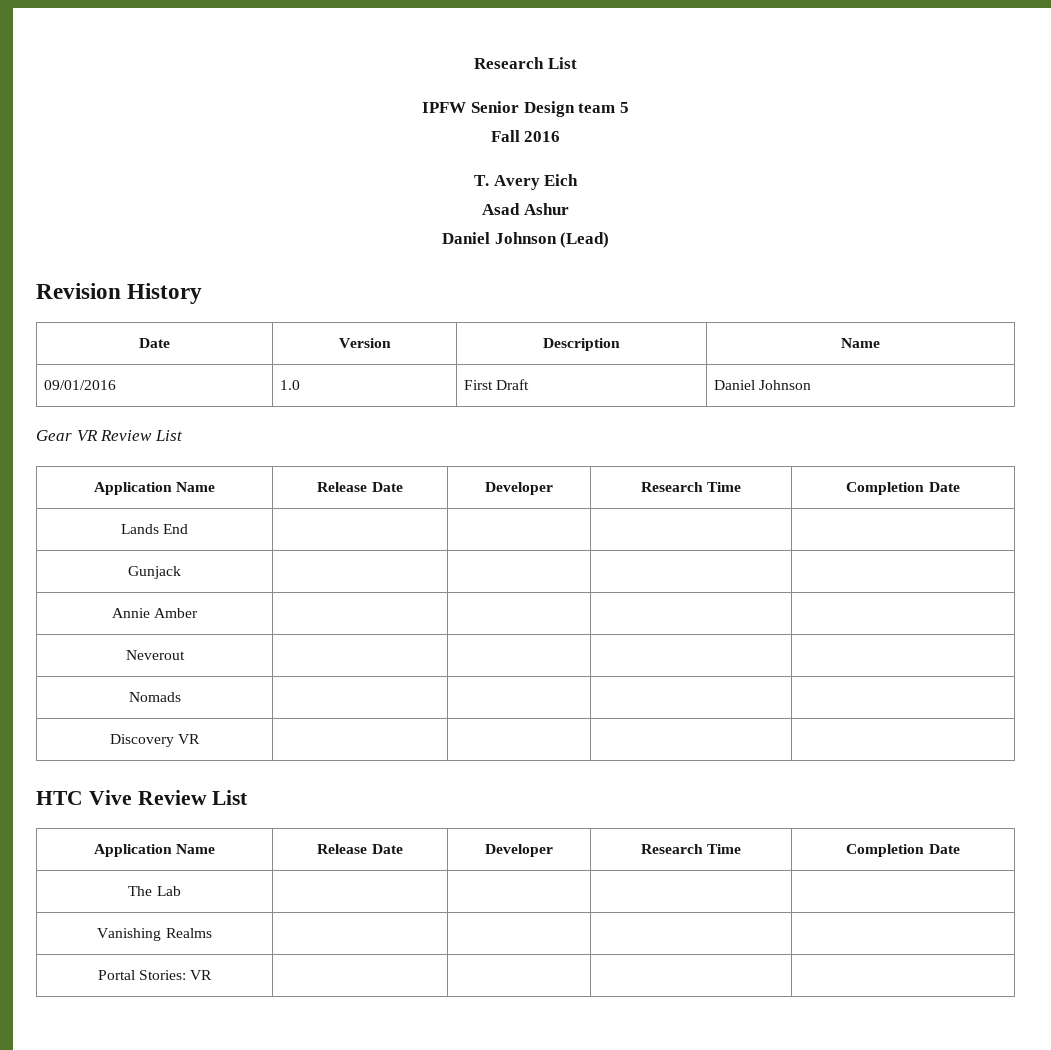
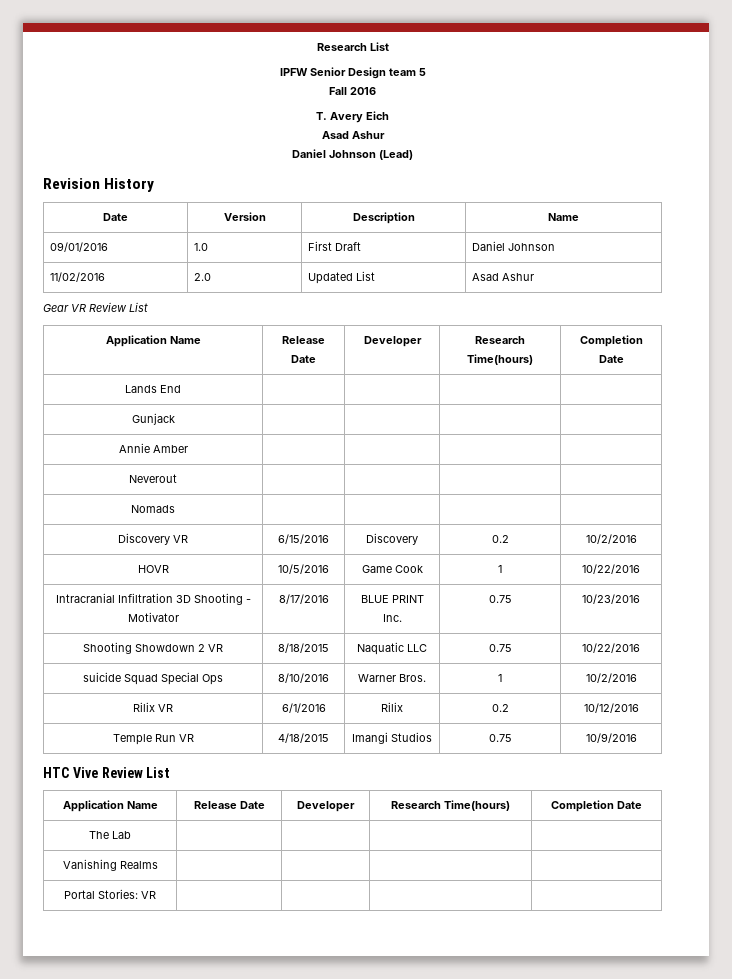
(811, 385) none -> [50,272,106,282] [194,273,212,281] [308,271,376,284] [472,273,535,281] // 11/02/2016 | 2.0 | Updated List | Asad Ashur
[707,482,742,492] Time -> [467,354,533,365] Time(hours)
(201, 739) | | | -> [278,534,329,544] [366,533,418,545] [491,535,509,543] [585,534,637,544] [137,565,169,573] [278,564,329,574] [361,565,423,573] [498,565,502,573] [582,564,640,574] [55,593,251,605] [127,612,179,622] [278,594,329,604] [360,595,424,603] [382,614,402,622] [488,595,512,603] [582,594,640,604] [83,642,223,654] [278,643,329,653] [357,642,427,655] [488,644,512,652] [582,643,640,653] [83,672,223,685] [278,673,329,683] [358,674,426,682] [498,674,502,682] [585,673,637,683] [133,702,173,712] [281,703,326,713] [381,702,403,712] [491,704,509,712] [583,703,639,713] [112,734,194,745] [278,733,329,743] [352,732,432,744] [488,734,512,742] [585,733,637,743] 6/15/2016 | Discovery | 0.2 | 10/2/2016 // HOVR | 10/5/2016 | Game Cook | 1 | 10/22/2016 // Intracranial Infiltration 3D Shooting - Motivator | 8/17/2016 | BLUE PRINT Inc. | 0.75 | 10/23/2016 // Shooting Showdown 2 VR | 8/18/2015 | Naquatic LLC | 0.75 | 10/22/2016 // suicide Squad Special Ops | 8/10/2016 | Warner Bros. | 1 | 10/2/2016 // Rilix VR | 6/1/2016 | Rilix | 0.2 | 10/12/2016 // Temple Run VR | 4/18/2015 | Imangi Studios | 0.75 | 10/9/2016
[707,844,742,854] Time -> [444,800,510,811] Time(hours)

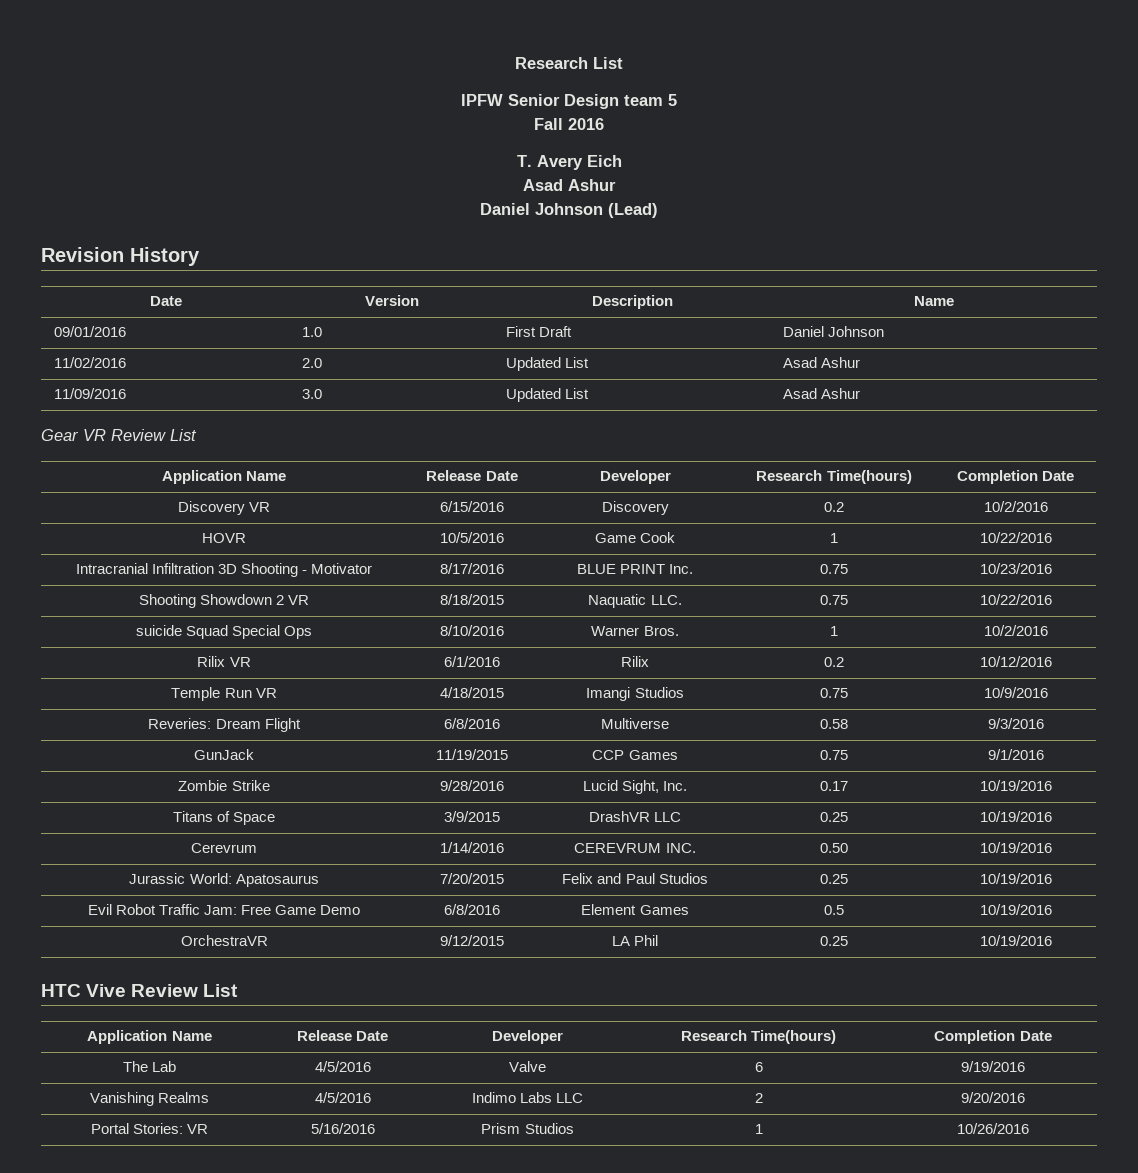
(535, 277) none -> [53,388,126,399] [301,389,322,399] [505,388,589,402] [782,388,860,399] // 11/09/2016 | 3.0 | Updated List | Asad Ashur
[125,385,181,393] [131,413,175,425] [118,443,188,453] [129,474,177,483] [131,505,175,513] // Lands End | | | | // Gunjack | | | | // Annie Amber | | | | // Neverout | | | | // Nomads | | | | -> (1075, 476) none
[407,644,427,652] LLC -> [650,595,682,605] LLC.
(637, 738) none -> [148,718,301,732] [444,718,500,729] [601,718,669,729] [820,719,848,729] [987,718,1044,729] [194,749,254,760] [436,749,508,760] [592,750,678,760] [820,750,848,760] [987,749,1044,760] [178,780,270,791] [440,780,504,791] [582,780,688,794] [820,781,848,791] [979,780,1052,791] [172,811,276,825] [444,811,500,822] [588,811,682,822] [820,812,848,822] [979,811,1052,822] [191,843,257,853] [440,842,504,853] [574,843,696,853] [820,843,848,853] [979,842,1052,853] [129,873,319,887] [440,873,504,884] [562,873,708,884] [820,874,848,884] [979,873,1052,884] [87,904,361,915] [444,904,500,915] [581,904,689,915] [824,905,844,915] [979,904,1052,915] [180,935,268,946] [440,935,504,946] [611,935,659,946] [820,936,848,946] [979,935,1052,946] // Reveries: Dream Flight | 6/8/2016 | Multiverse | 0.58 | 9/3/2016 // GunJack | 11/19/2015 | CCP Games | 0.75 | 9/1/2016 // Zombie Strike | 9/28/2016 | Lucid Sight, Inc. | 0.17 | 10/19/2016 // Titans of Space | 3/9/2015 | DrashVR LLC | 0.25 | 10/19/2016 // Cerevrum | 1/14/2016 | CEREVRUM INC. | 0.50 | 10/19/2016 // Jurassic World: Apatosaurus | 7/20/2015 | Felix and Paul Studios | 0.25 | 10/19/2016 // Evil Robot Traffic Jam: Free Game Demo | 6/8/2016 | Element Games | 0.5 | 10/19/2016 // OrchestraVR | 9/12/2015 | LA Phil | 0.25 | 10/19/2016
[62,859,158,871] [64,889,156,899] | | | // Vanishing Realms | | | | // Portal Stories: VR | | | | -> [314,1061,371,1072] [509,1061,546,1072] [754,1062,763,1072] [961,1061,1025,1072] [89,1092,210,1106] [314,1092,371,1103] [471,1092,584,1103] [754,1093,763,1103] [961,1092,1025,1103] [90,1123,209,1134] [310,1123,375,1134] [481,1123,574,1134] [754,1124,763,1134] [957,1123,1029,1134] 4/5/2016 | Valve | 6 | 9/19/2016 // Vanishing Realms | 4/5/2016 | Indimo Labs LLC | 2 | 9/20/2016 // Portal Stories: VR | 5/16/2016 | Prism Studios | 1 | 10/26/2016

